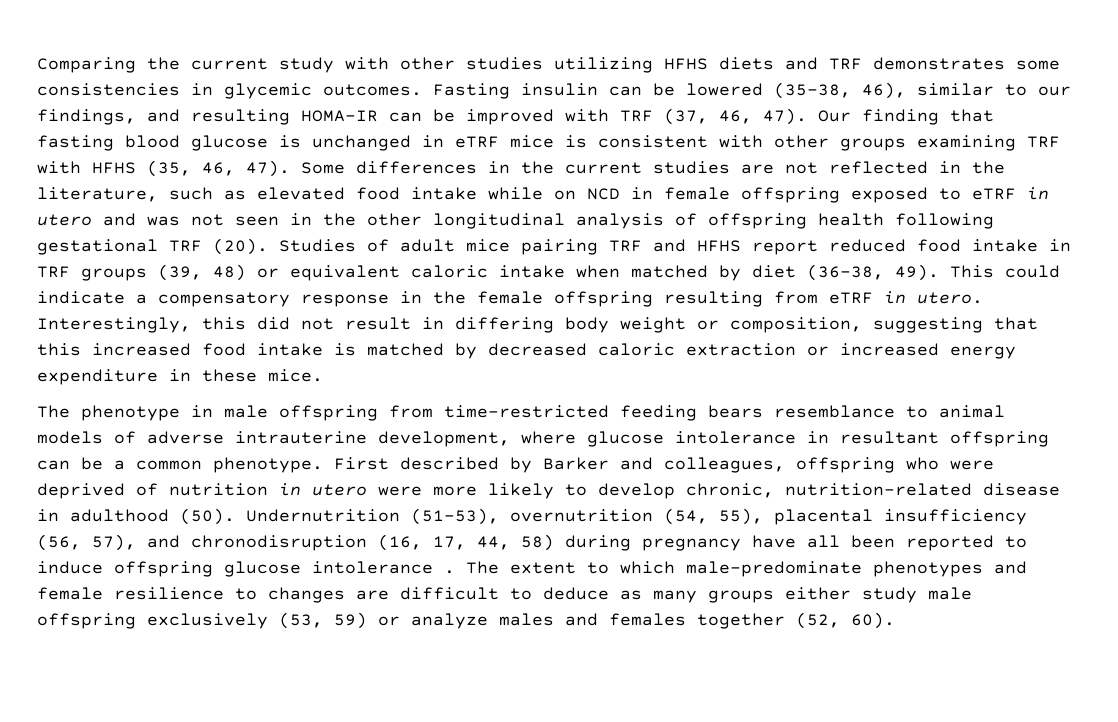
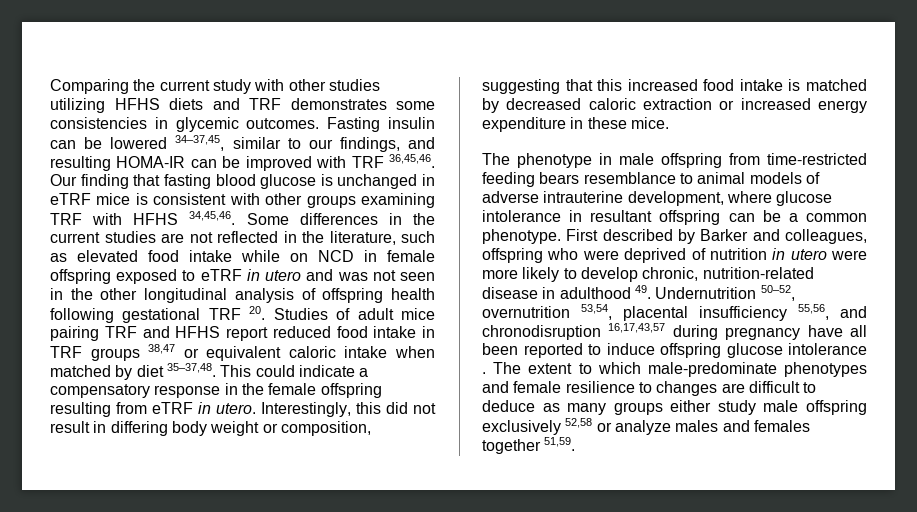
[774,82,906,99] (35–38, 46), -> [175,135,225,151] 34–37,45,
[664,108,807,125] (37, 46, 47). -> [389,154,435,168] 36,45,46.
[147,160,290,177] (35, 46, 47). -> [189,211,236,225] 34,45,46.
[213,238,268,255] (20). -> [249,306,266,320] 20.
[158,264,246,281] (39, 48) -> [148,344,176,354] 38,47
[807,264,939,281] (36–38, 49). -> [166,363,216,377] 35–37,48.
[180,508,1027,525] [37,534,554,551] (50). Undernutrition (51–53), overnutrition (54, 55), placental insufficiency (56, 57), and chronodisruption (16, 17, 44, 58) -> [634,285,795,301] [482,304,867,321] [482,323,666,340] 49. Undernutrition 50–52, overnutrition 53,54, placental insufficiency 55,56, and chronodisruption 16,17,43,57
[279,612,367,629] (53, 59) -> [565,418,593,428] 52,58
[796,612,895,629] (52, 60). -> [544,437,576,451] 51,59.

